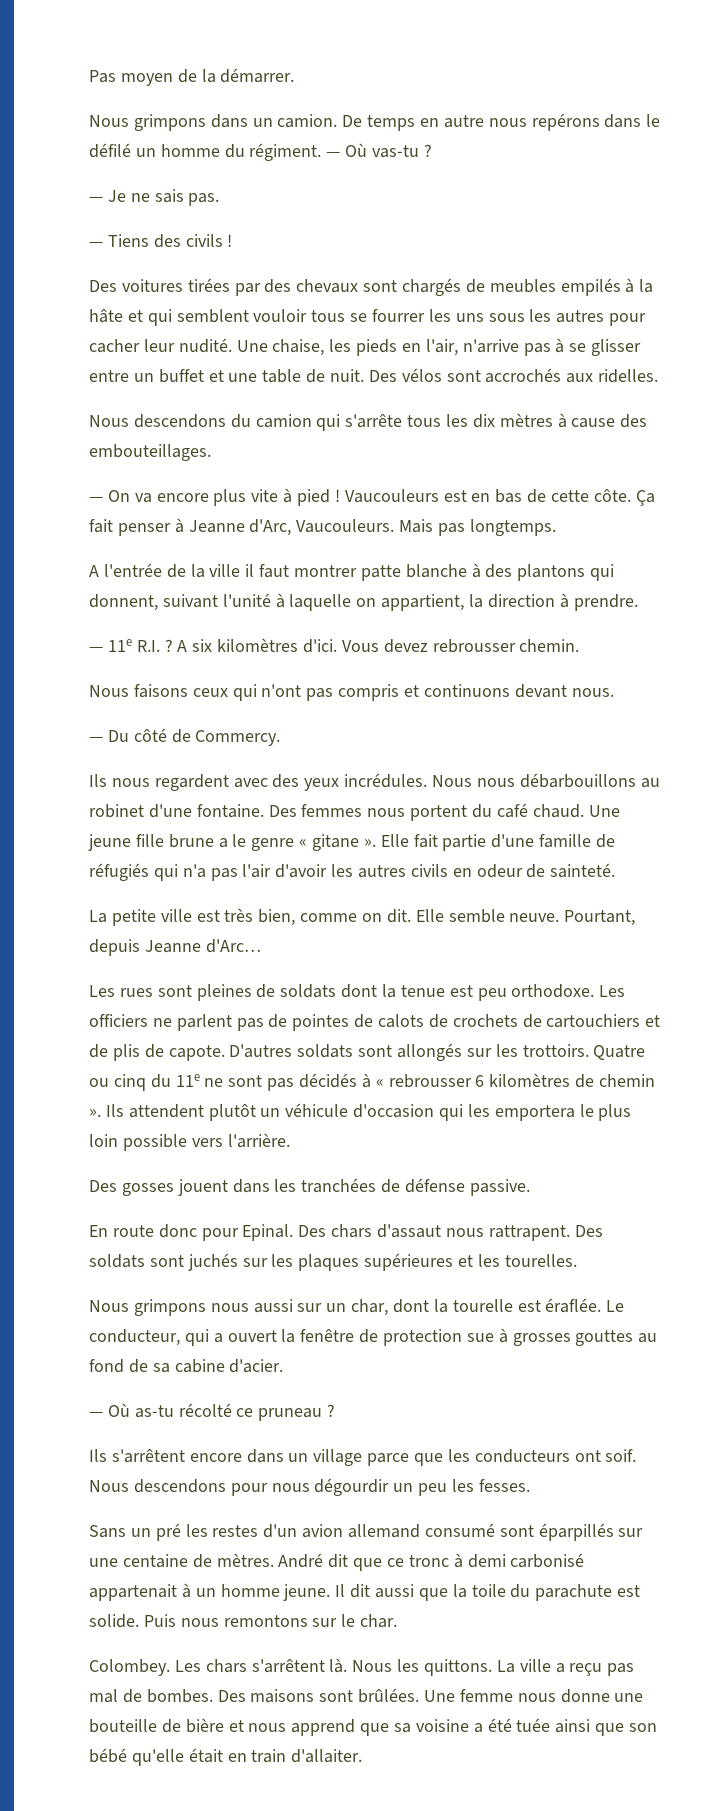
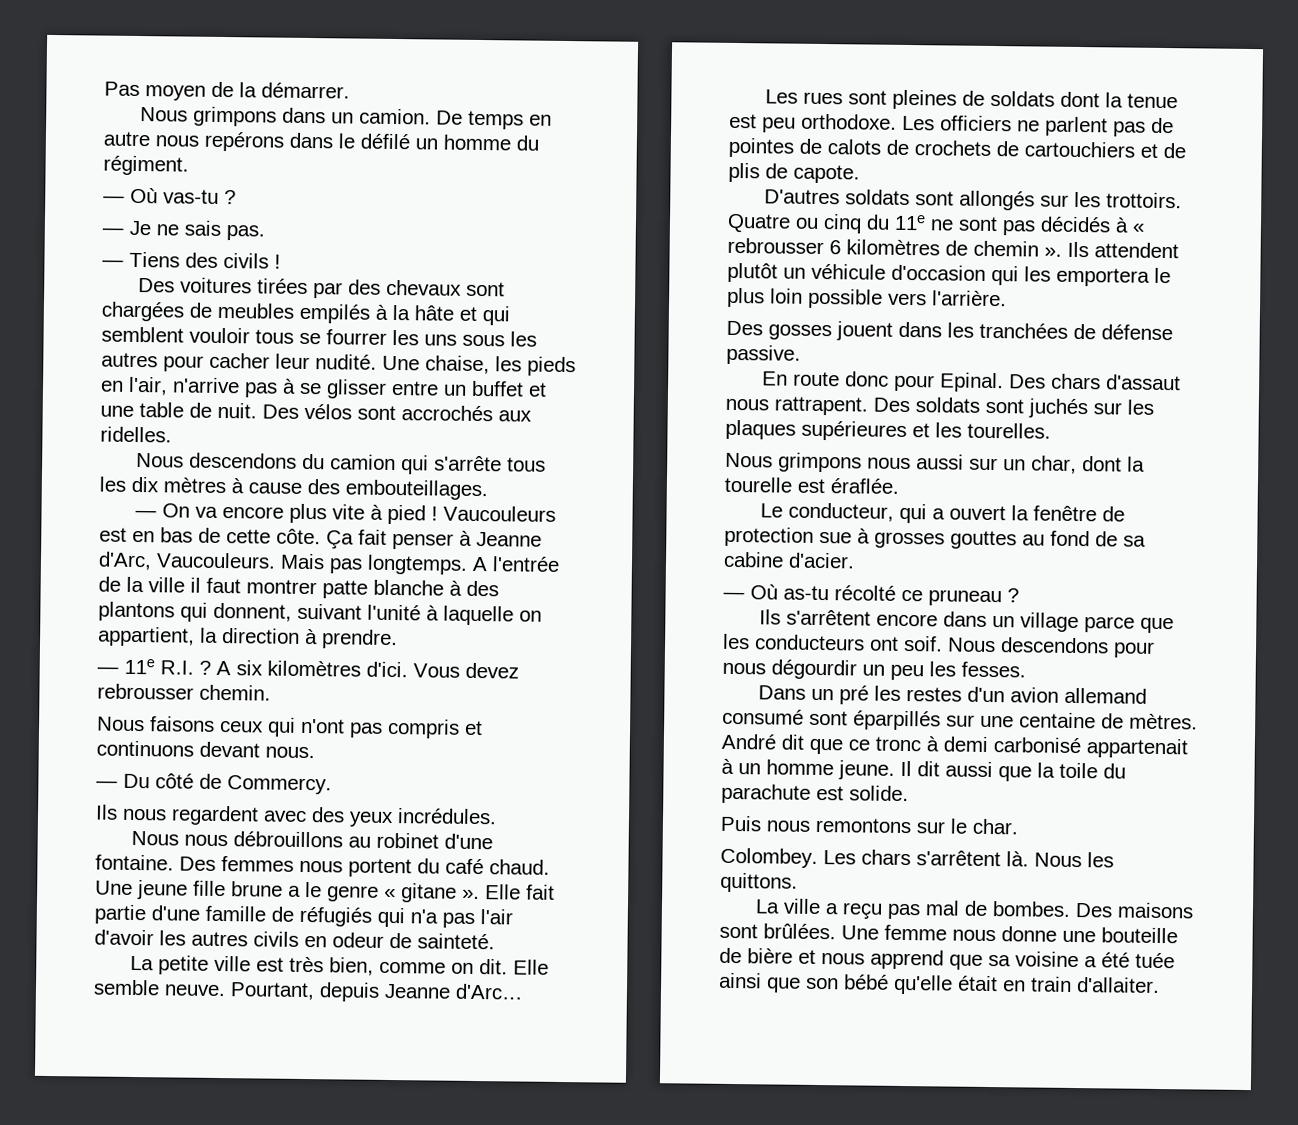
(322, 152) none -> (189, 165) //
[402,278,462,296] chargés -> [101,301,185,322] chargées
(556, 527) // -> (468, 564) none
(428, 780) none -> (497, 816) //
[519,773,636,788] débarbouillons -> [233,831,344,848] débrouillons
(225, 1053) none -> (860, 174) //
(602, 1305) none -> (899, 486) //
[89,1525,126,1538] Sans -> [758,685,807,700] Dans
(139, 1621) none -> (909, 793) //
(493, 1667) none -> (798, 882) //

